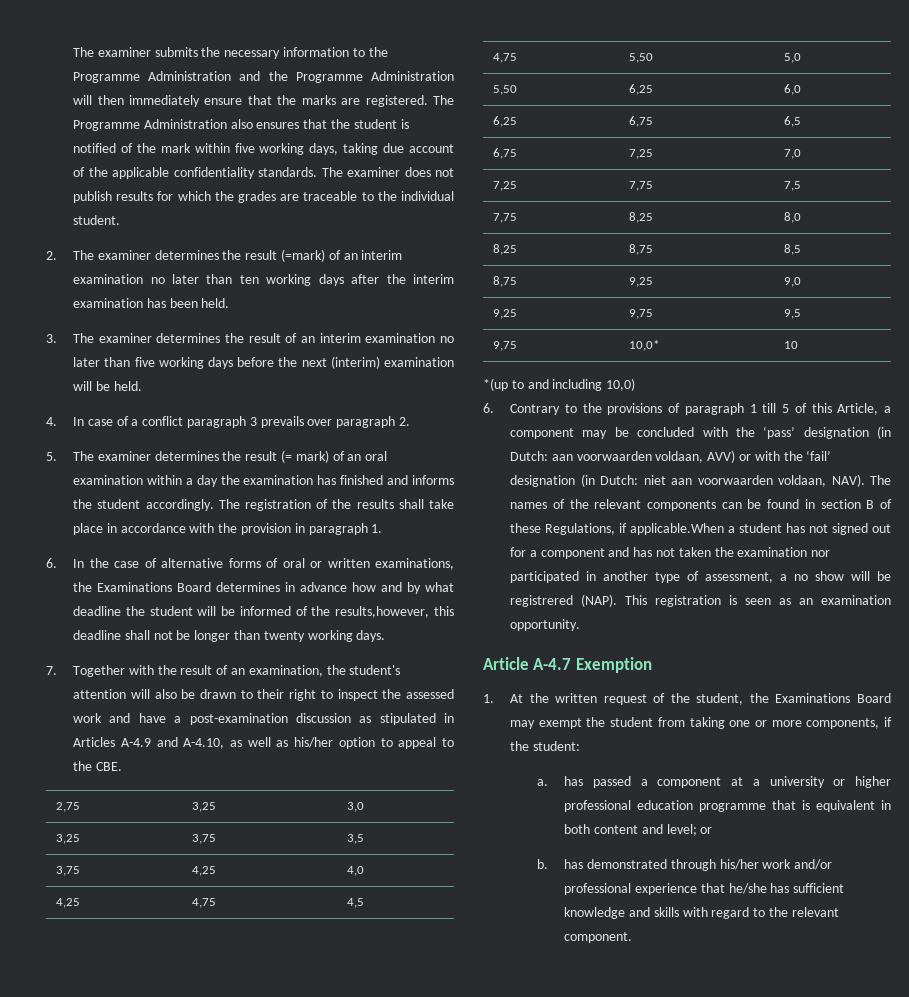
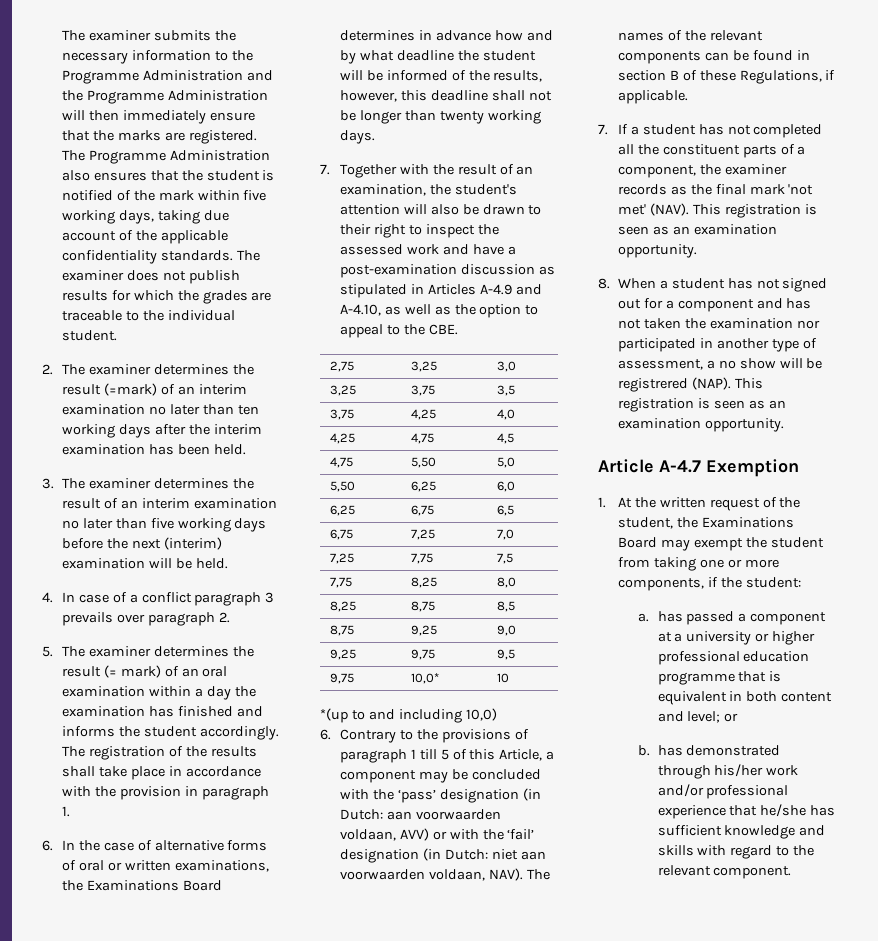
[335,606,430,618] results,however, -> [493,70,543,82] [339,90,397,102] results, however,
[294,737,334,748] his/her -> [454,304,476,315] the
[630,523,725,535] applicable.When -> [617,90,688,104] [598,124,823,138] [617,144,806,158] [617,164,787,178] [617,184,814,195] [617,203,817,218] [617,224,777,235] [617,244,697,258] [598,278,656,289] applicable. // 7. If a student has not completed all the constituent parts of a component, the examiner records as the final mark 'not met' (NAV). This registration is seen as an examination opportunity. // 8. When

